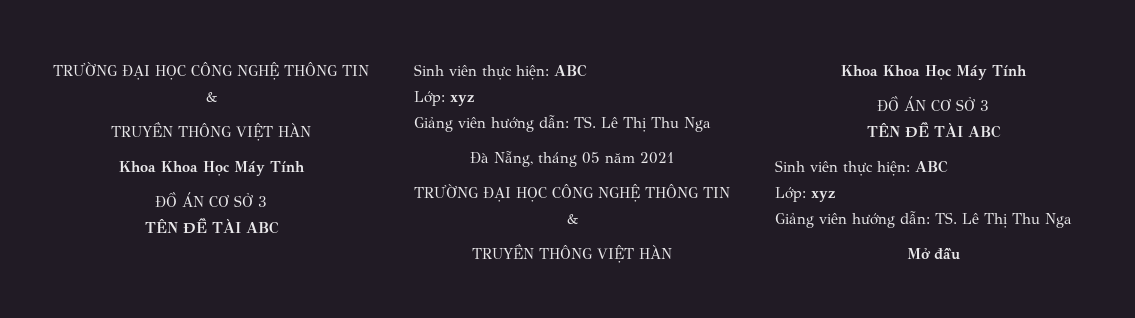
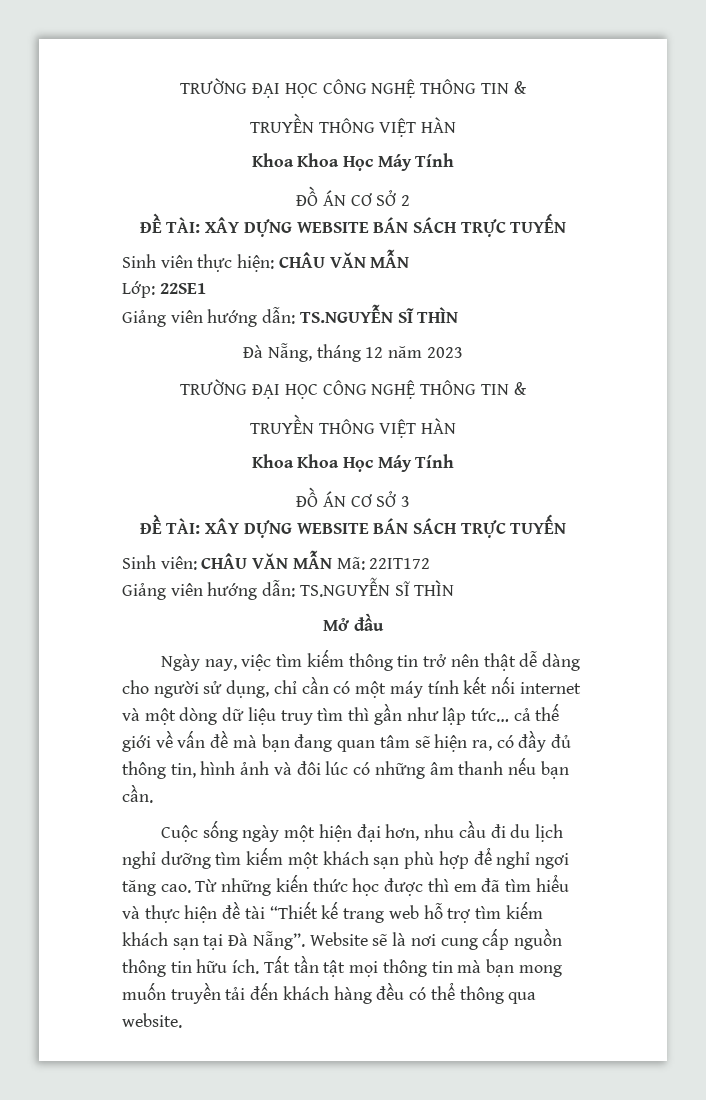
[258,196,267,207] [144,218,279,234] [414,64,587,80] [414,91,474,106] [414,115,711,132] 3 // TÊN ĐỀ TÀI ABC // Sinh viên thực hiện: ABC // Lớp: xyz // Giảng viên hướng dẫn: TS. Lê Thị Thu Nga -> [400,195,410,206] [139,213,567,237] [122,249,410,272] [122,281,206,298] [122,304,459,327] 2 // ĐỀ TÀI: XÂY DỰNG WEBSITE BÁN SÁCH TRỰC TUYẾN // Sinh viên thực hiện: CHÂU VĂN MẪN // Lớp: 22SE1 // Giảng viên hướng dẫn: TS.NGUYỄN SĨ THÌN
[582,152,674,164] 05 năm 2021 -> [365,346,463,358] 12 năm 2023
[866,122,1001,138] [775,160,948,176] [775,187,835,202] [775,211,1072,228] [906,248,960,260] TÊN ĐỀ TÀI ABC // Sinh viên thực hiện: ABC // Lớp: xyz // Giảng viên hướng dẫn: TS. Lê Thị Thu Nga // Mở đầu -> [139,514,567,538] [122,550,431,570] [122,577,455,600] [323,613,384,631] [160,649,580,671] [122,676,581,698] [122,703,560,725] [122,730,572,752] [122,757,569,779] [122,784,153,803] [160,820,563,842] [122,847,569,869] [122,874,569,896] [122,901,543,923] [122,928,562,950] [122,955,562,977] [122,982,537,1004] [122,1013,182,1028] ĐỀ TÀI: XÂY DỰNG WEBSITE BÁN SÁCH TRỰC TUYẾN // Sinh viên: CHÂU VĂN MẪN Mã: 22IT172 // Giảng viên hướng dẫn: TS.NGUYỄN SĨ THÌN // Mở đầu // Ngày nay, việc tìm kiếm thông tin trở nên thật dễ dàng cho người sử dụng, chỉ cần có một máy tính kết nối internet và một dòng dữ liệu truy tìm thì gần như lập tức… cả thế giới về vấn đề mà bạn đang quan tâm sẽ hiện ra, có đầy đủ thông tin, hình ảnh và đôi lúc có những âm thanh nếu bạn cần. // Cuộc sống ngày một hiện đại hơn, nhu cầu đi du lịch nghỉ dưỡng tìm kiếm một khách sạn phù hợp để nghỉ ngơi tăng cao. Từ những kiến thức học được thì em đã tìm hiểu và thực hiện đề tài “Thiết kế trang web hỗ trợ tìm kiếm khách sạn tại Đà Nẵng”. Website sẽ là nơi cung cấp nguồn thông tin hữu ích. Tất tần tật mọi thông tin mà bạn mong muốn truyền tải đến khách hàng đều có thể thông qua website.

